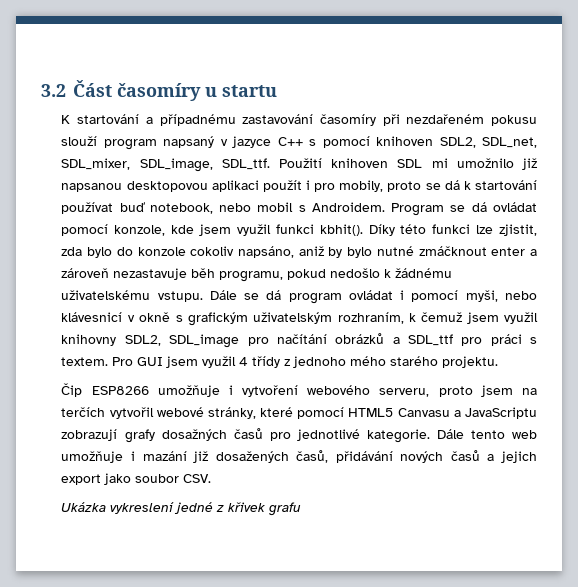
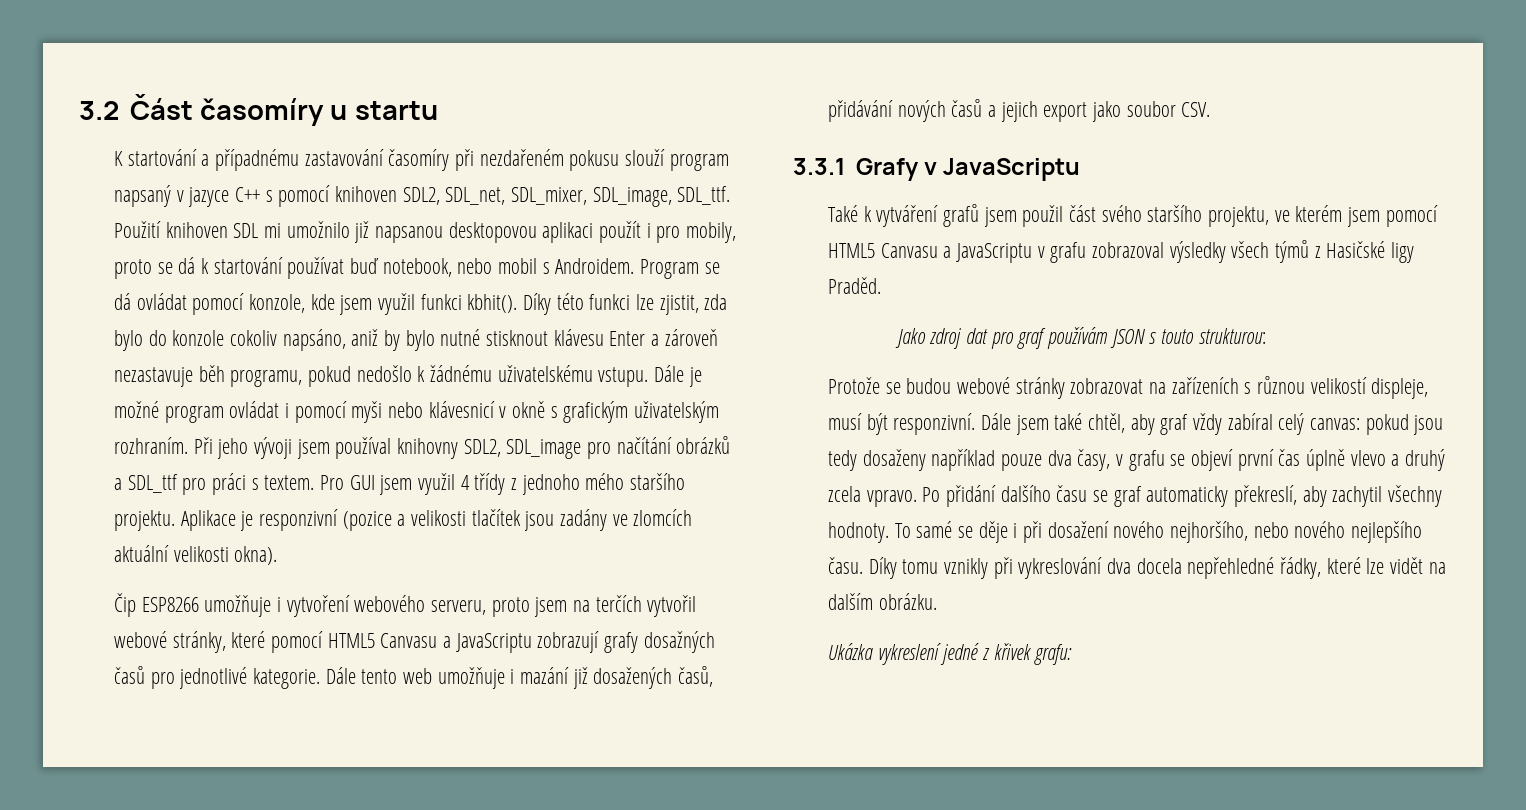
[418,246,526,256] zmáčknout enter -> [485,329,646,346] stisknout klávesu Enter
[244,290,282,300] se dá -> [688,367,702,387] [113,401,159,418] je možné
[465,290,498,302] myši, -> [351,401,383,423] myši
[337,312,539,324] rozhraním, k čemuž jsem využil -> [113,437,392,459] rozhraním. Při jeho vývoji jsem používal
[390,356,439,366] starého -> [629,473,685,490] staršího
(499, 362) none -> [180,509,693,531] [113,545,278,565] Aplikace je responzivní (pozice a velikosti tlačítek jsou zadány ve zlomcích aktuální velikosti okna).
(212, 478) none -> [793,158,1081,181] [827,204,1438,227] [827,240,1414,263] [827,277,881,294] [894,327,1266,349] [827,376,1429,399] [827,413,1444,435] [827,449,1445,471] [827,485,1442,507] [827,521,1422,543] [827,557,1446,579] [827,593,937,610] // 3.3.1 Grafy v JavaScriptu // Také k vytváření grafů jsem použil část svého staršího projektu, ve kterém jsem pomocí HTML5 Canvasu a JavaScriptu v grafu zobrazoval výsledky všech týmů z Hasičské ligy Praděd. // Jako zdroj dat pro graf používám JSON s touto strukturou: // Protože se budou webové stránky zobrazovat na zařízeních s různou velikostí displeje, musí být responzivní. Dále jsem také chtěl, aby graf vždy zabíral celý canvas: pokud jsou tedy dosaženy například pouze dva časy, v grafu se objeví první čas úplně vlevo a druhý zcela vpravo. Po přidání dalšího času se graf automaticky překreslí, aby zachytil všechny hodnoty. To samé se děje i při dosažení nového nejhoršího, nebo nového nejlepšího času. Díky tomu vznikly při vykreslování dva docela nepřehledné řádky, které lze vidět na dalším obrázku.
[268,502,302,516] grafu -> [1034,644,1073,665] grafu:

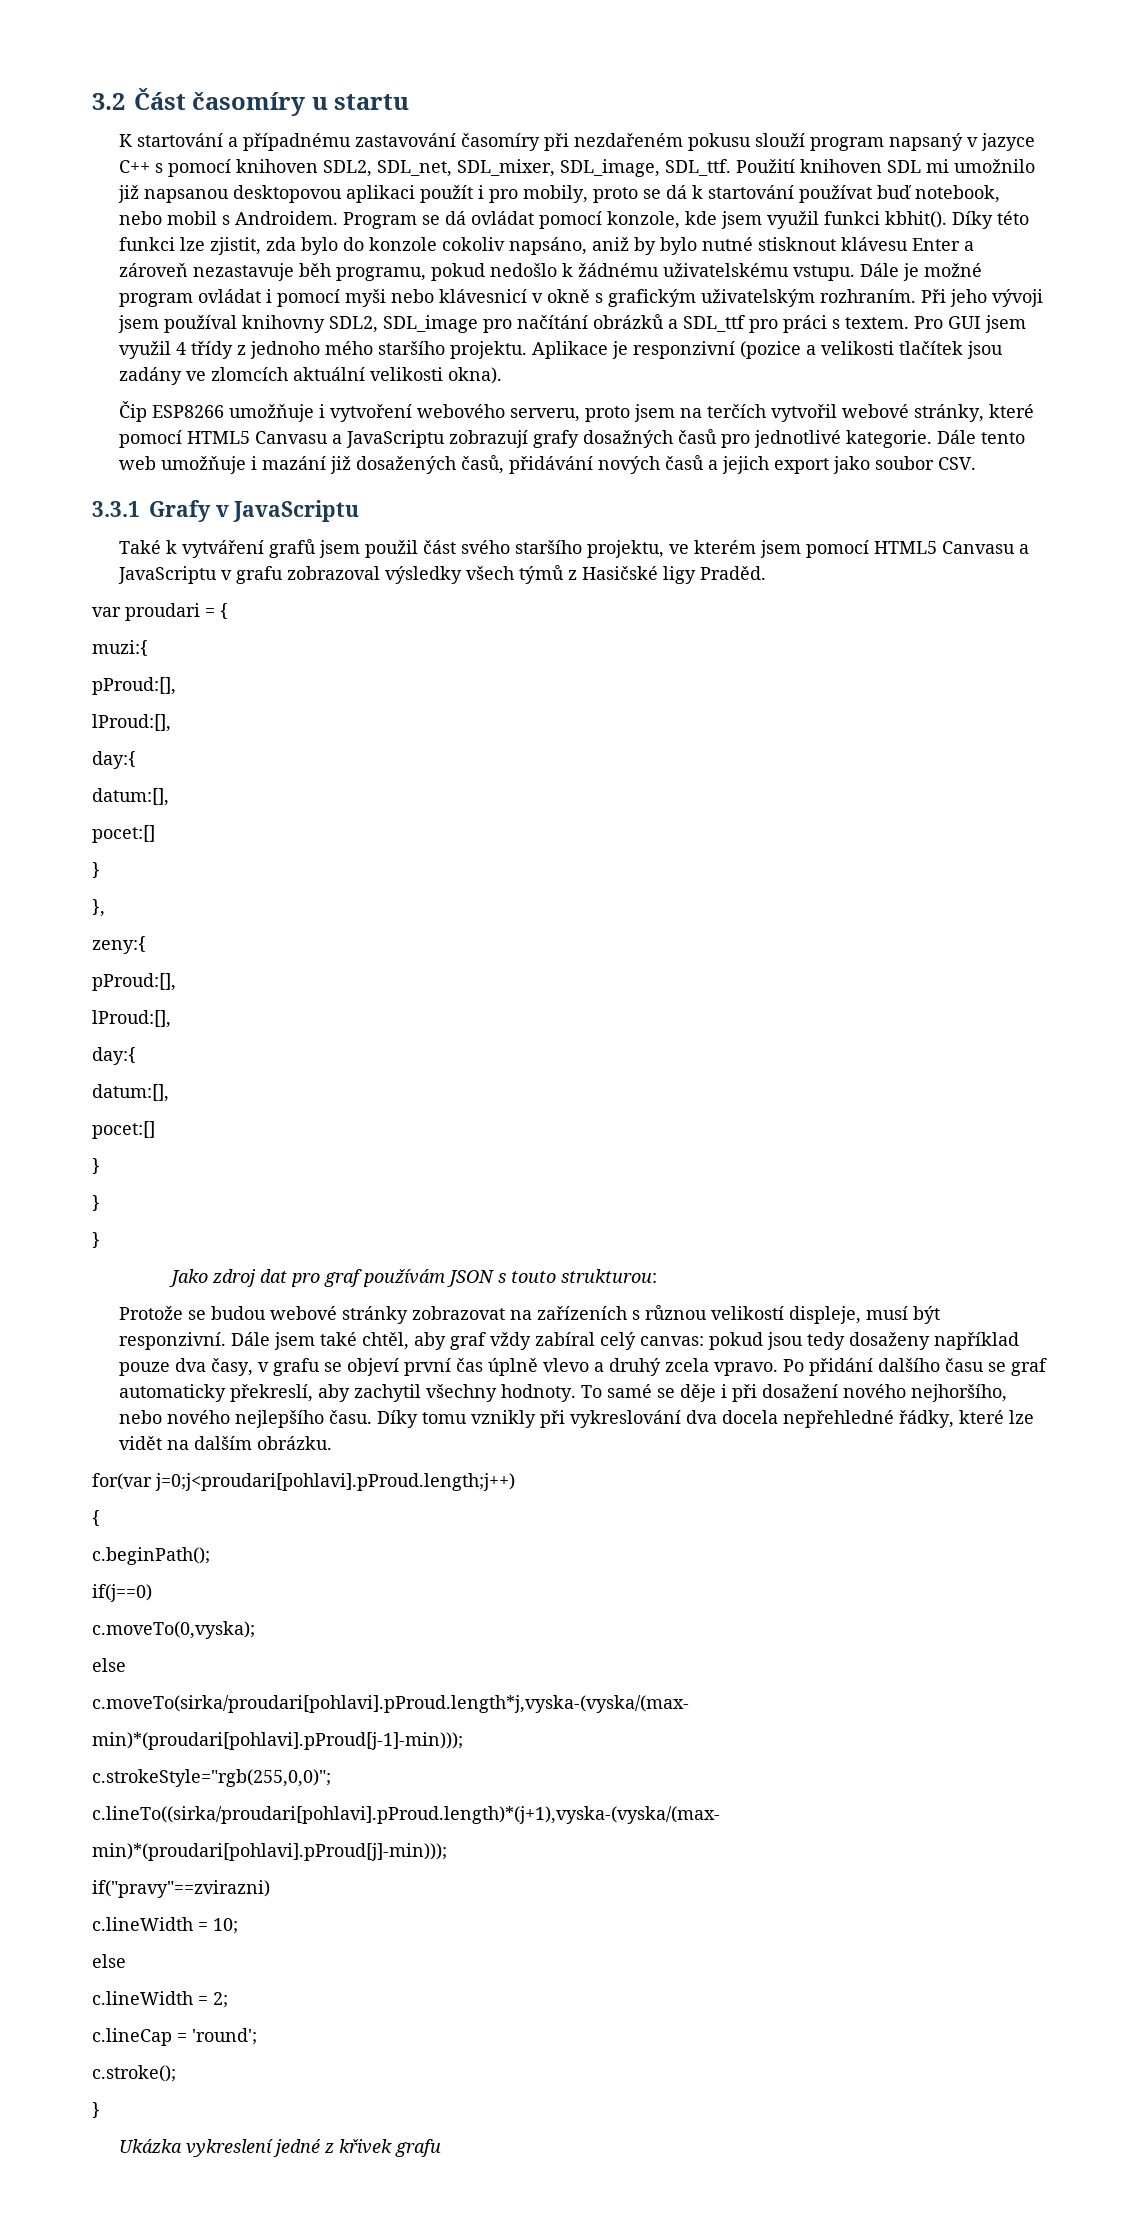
(881, 285) none -> [92,603,228,621] [92,640,148,656] [92,677,176,695] [92,714,171,732] [92,751,136,769] [92,788,169,806] [92,825,155,843] [92,862,100,878] [92,899,105,917] [92,936,146,954] [92,973,176,991] [92,1010,171,1028] [92,1047,136,1065] [92,1084,169,1102] [92,1121,155,1139] [92,1158,100,1174] [92,1195,100,1211] [92,1232,100,1248] // var proudari = { // muzi:{ // pProud:[], // lProud:[], // day:{ // datum:[], // pocet:[] // } // }, // zeny:{ // pProud:[], // lProud:[], // day:{ // datum:[], // pocet:[] // } // } // }
(937, 601) none -> [92,1473,515,1491] [92,1510,100,1526] [92,1547,210,1565] [92,1584,152,1602] [92,1621,255,1639] [92,1658,126,1672] [92,1695,689,1713] [92,1732,463,1750] [92,1769,331,1787] [92,1806,720,1824] [92,1843,447,1861] [92,1880,270,1898] [92,1917,238,1934] [92,1954,126,1968] [92,1991,228,2008] [92,2028,257,2046] [92,2065,176,2082] [92,2102,100,2118] // for(var j=0;j<proudari[pohlavi].pProud.length;j++) // { // c.beginPath(); // if(j==0) // c.moveTo(0,vyska); // else // c.moveTo(sirka/proudari[pohlavi].pProud.length*j,vyska-(vyska/(max- // min)*(proudari[pohlavi].pProud[j-1]-min))); // c.strokeStyle="rgb(255,0,0)"; // c.lineTo((sirka/proudari[pohlavi].pProud.length)*(j+1),vyska-(vyska/(max- // min)*(proudari[pohlavi].pProud[j]-min))); // if("pravy"==zvirazni) // c.lineWidth = 10; // else // c.lineWidth = 2; // c.lineCap = 'round'; // c.stroke(); // }
[1034,644,1073,665] grafu: -> [394,2139,441,2157] grafu

